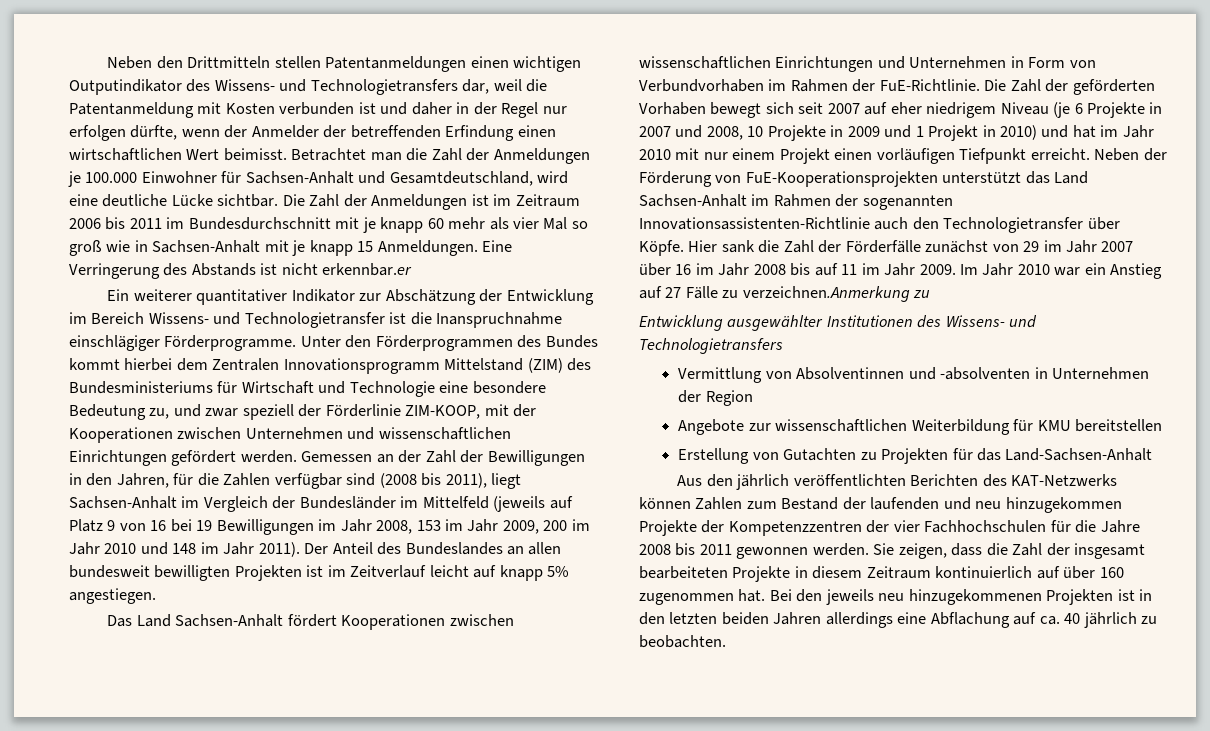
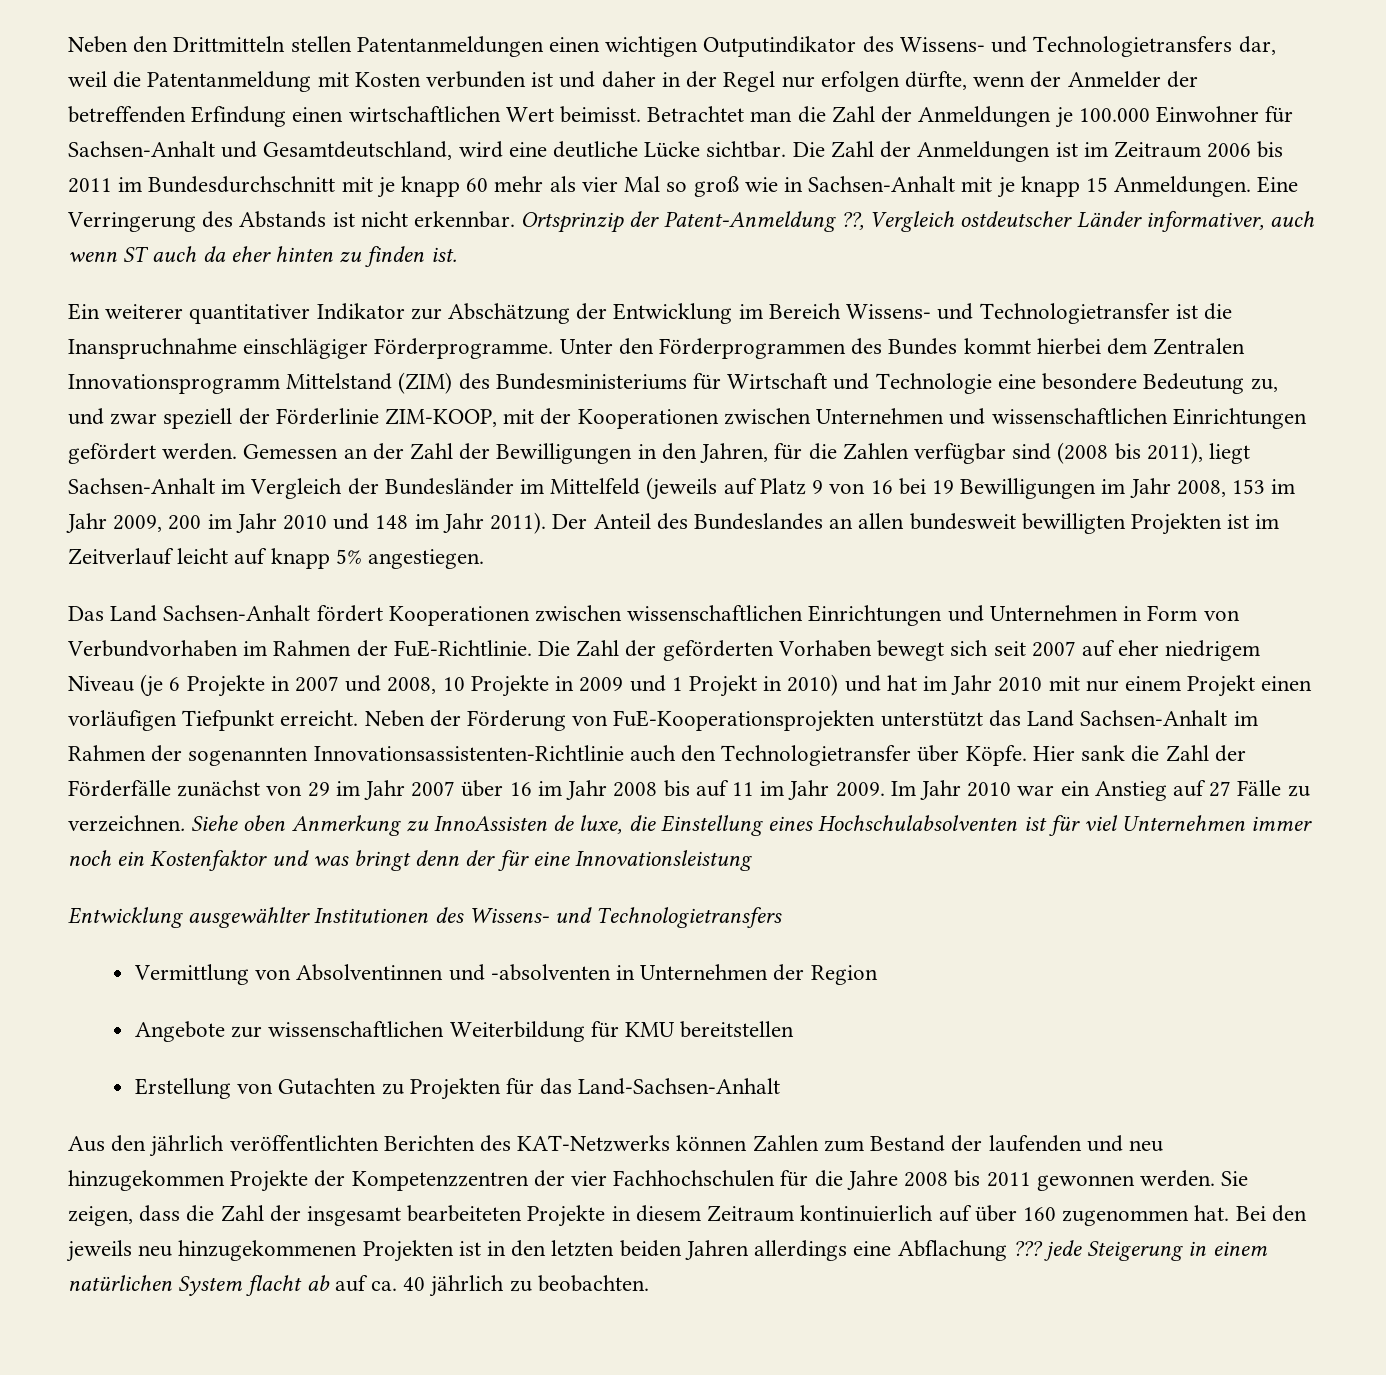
[322,263,413,276] erkennbar.er -> [414,211,1315,233] [68,246,457,267] erkennbar. Ortsprinzip der Patent-Anmeldung ??, Vergleich ostdeutscher Länder informativer, auch wenn ST auch da eher hinten zu finden ist.
[742,286,931,302] verzeichnen.Anmerkung zu -> [68,815,1313,836] [68,850,753,871] verzeichnen. Siehe oben Anmerkung zu InnoAssisten de luxe, die Einstellung eines Hochschulabsolventen ist für viel Unternehmen immer noch ein Kostenfaktor und was bringt denn der für eine Innovationsleistung
(1010, 620) none -> [1012,1240,1268,1261] [68,1275,330,1296] ??? jede Steigerung in einem natürlichen System flacht ab

